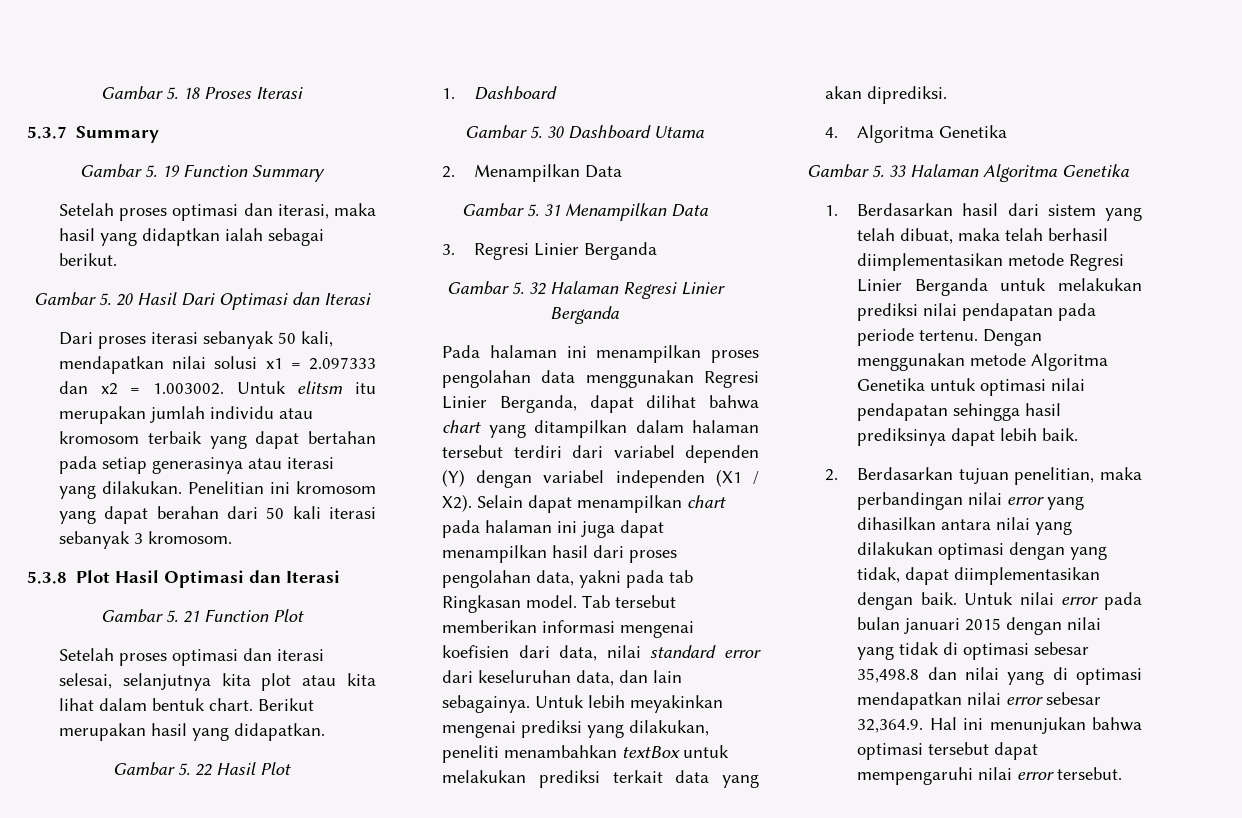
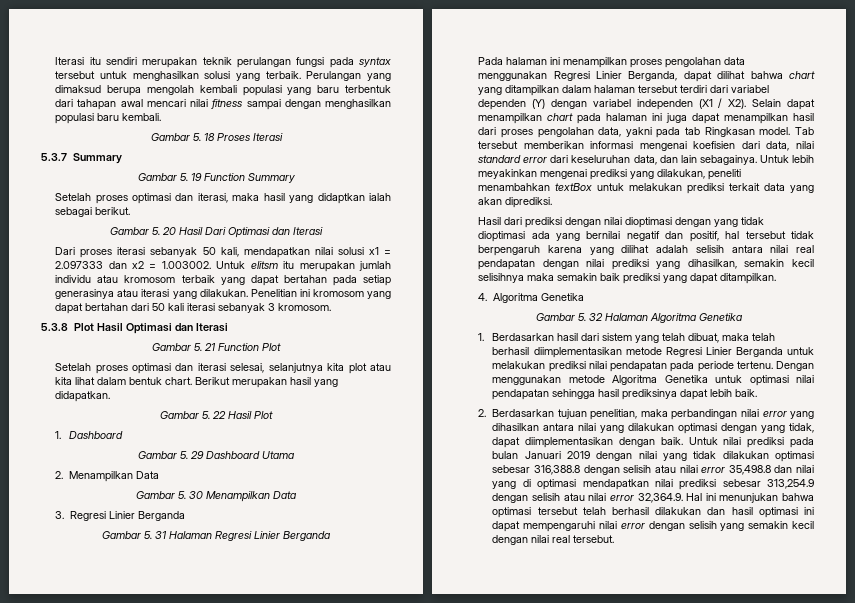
(101, 93) none -> [55,57,391,68] [55,71,391,81] [55,85,391,96] [55,99,392,110] [55,113,162,124] Iterasi itu sendiri merupakan teknik perulangan fungsi pada syntax tersebut untuk menghasilkan solusi yang terbaik. Perulangan yang dimaksud berupa mengolah kembali populasi yang baru terbentuk dari tahapan awal mencari nilai fitness sampai dengan menghasilkan populasi baru kembali. //
[156,506,219,519] berahan -> [85,303,129,311] bertahan
[547,126,564,138] 30 -> [190,451,204,459] 29
[543,204,561,216] 31 -> [189,491,203,499] 30
[528,282,546,295] 32 -> [155,531,167,539] 31
(948, 95) none -> [478,217,765,228] [478,231,814,242] [478,245,814,256] [478,259,814,270] [478,273,777,284] // Hasil dari prediksi dengan nilai dioptimasi dengan yang tidak dioptimasi ada yang bernilai negatif dan positif, hal tersebut tidak berpengaruh karena yang dilihat adalah selisih antara nilai real pendapatan dengan nilai prediksi yang dihasilkan, semakin kecil selisihnya maka semakin baik prediksi yang dapat ditampilkan.
[888,165,906,177] 33 -> [589,313,603,321] 32
[1061,597,1099,605] error -> [747,437,785,448] prediksi
[904,618,1002,634] januari 2015 -> [524,451,591,459] Januari 2019
[943,642,959,655] di -> [722,451,769,459] dilakukan
(1090, 648) none -> [534,465,726,475] 316,388.8 dengan selisih atau nilai error
[1006,692,1102,705] error sebesar -> [679,479,814,490] [492,493,634,503] prediksi sebesar 313,254.9 dengan selisih atau nilai error
[994,742,1039,760] [857,767,1055,785] dapat mempengaruhi nilai error -> [582,507,814,518] [492,521,814,532] [492,535,571,545] telah berhasil dilakukan dan hasil optimasi ini dapat mempengaruhi nilai error dengan selisih yang semakin kecil dengan nilai real

